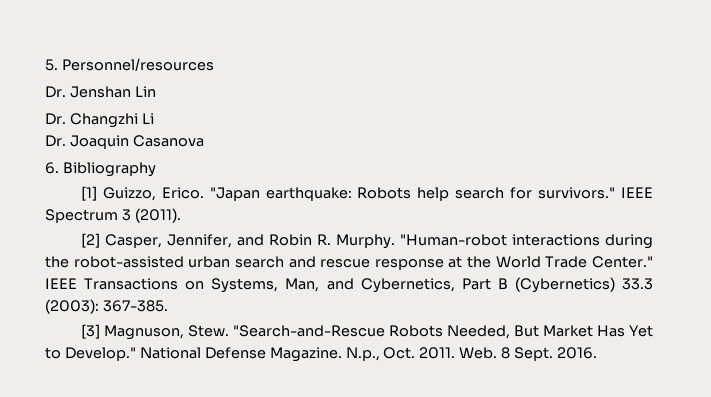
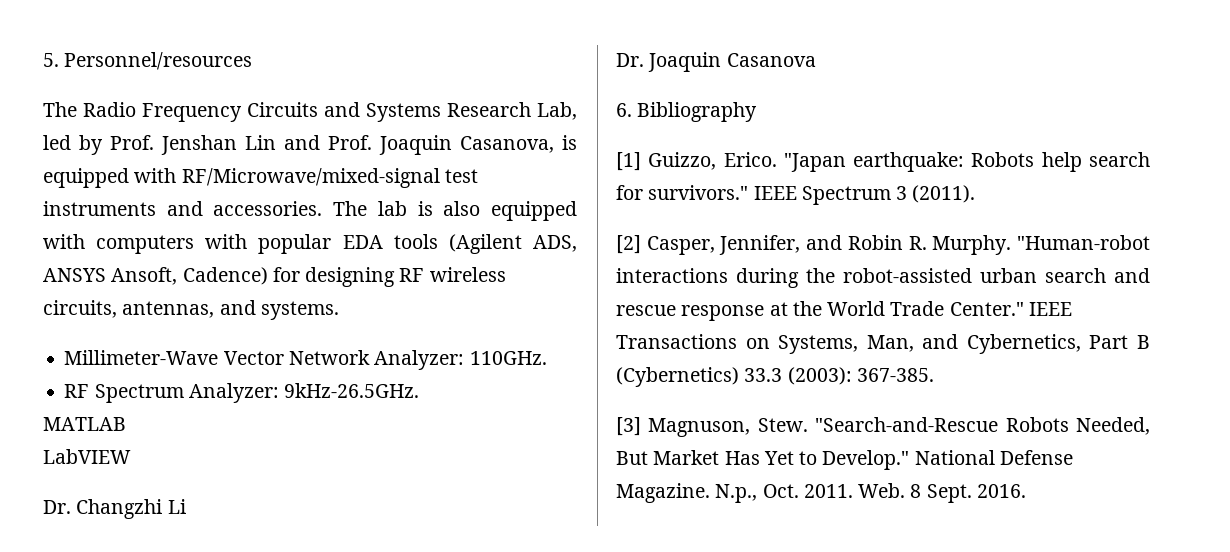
[45,86,156,98] Dr. Jenshan Lin -> [43,102,577,122] [43,135,577,155] [43,168,478,188] [43,201,577,221] [43,234,578,254] [43,267,506,287] [43,300,339,320] [64,350,547,370] [64,383,420,403] [43,417,126,431] [43,449,131,464] The Radio Frequency Circuits and Systems Research Lab, led by Prof. Jenshan Lin and Prof. Joaquin Casanova, is equipped with RF/Microwave/mixed-signal test instruments and accessories. The lab is also equipped with computers with popular EDA tools (Agilent ADS, ANSYS Ansoft, Cadence) for designing RF wireless circuits, antennas, and systems. // Millimeter-Wave Vector Network Analyzer: 110GHz. // RF Spectrum Analyzer: 9kHz-26.5GHz. // MATLAB // LabVIEW

